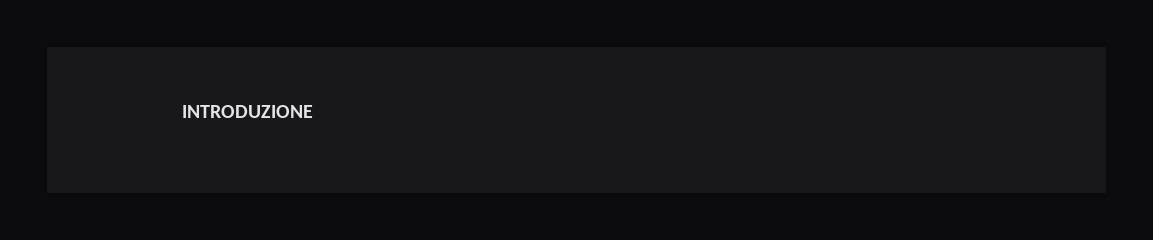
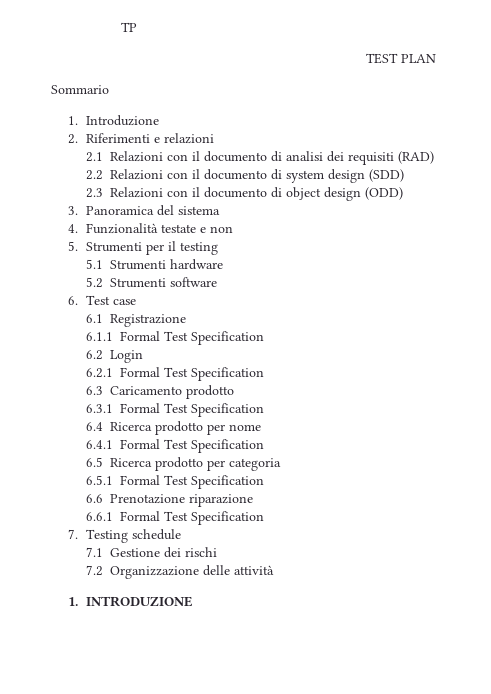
(182, 111) none -> [120,22,137,32] [366,53,436,64] [51,85,109,94] [68,115,159,126] [68,133,214,144] [85,151,434,165] [85,169,404,183] [85,187,403,201] [68,205,220,216] [68,223,233,234] [68,241,218,255] [85,259,223,270] [85,277,217,288] [68,295,136,305] [85,314,186,327] [85,331,264,345] [85,350,143,363] [85,367,264,381] [85,385,234,399] [85,403,264,417] [85,421,261,435] [85,439,264,453] [85,457,281,471] [85,475,264,489] [85,494,253,507] [85,511,264,525] [68,529,181,543] [85,547,217,558] [85,565,274,579] [68,597,79,606] TP // TEST PLAN // Sommario // 1. Introduzione // 2. Riferimenti e relazioni // 2.1 Relazioni con il documento di analisi dei requisiti (RAD) // 2.2 Relazioni con il documento di system design (SDD) // 2.3 Relazioni con il documento di object design (ODD) // 3. Panoramica del sistema // 4. Funzionalità testate e non // 5. Strumenti per il testing // 5.1 Strumenti hardware // 5.2 Strumenti software // 6. Test case // 6.1 Registrazione // 6.1.1 Formal Test Specification // 6.2 Login // 6.2.1 Formal Test Specification // 6.3 Caricamento prodotto // 6.3.1 Formal Test Specification // 6.4 Ricerca prodotto per nome // 6.4.1 Formal Test Specification // 6.5 Ricerca prodotto per categoria // 6.5.1 Formal Test Specification // 6.6 Prenotazione riparazione // 6.6.1 Formal Test Specification // 7. Testing schedule // 7.1 Gestione dei rischi // 7.2 Organizzazione delle attività // 1.

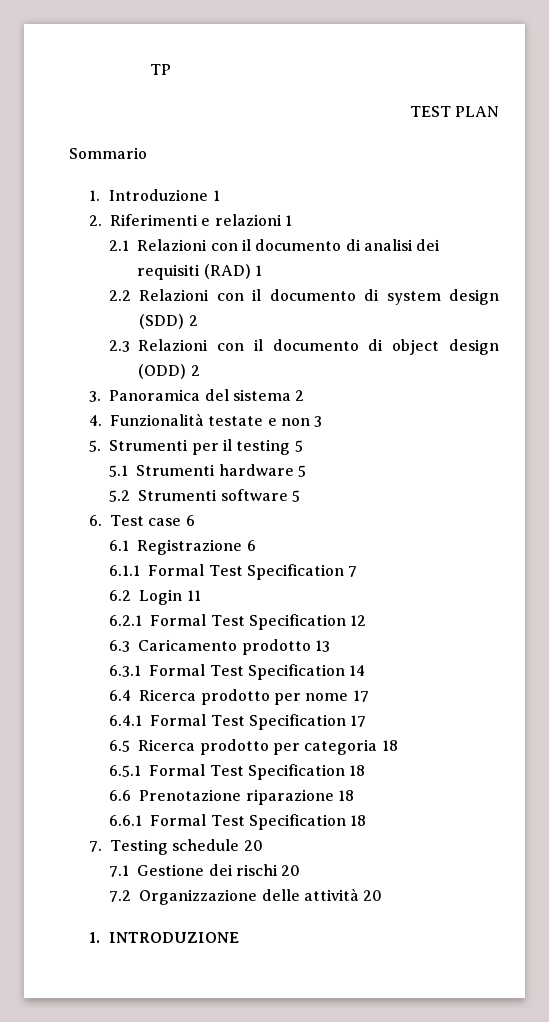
(159, 120) none -> [212,190,220,201] 1
(214, 138) none -> [285,215,293,226] 1
(434, 157) none -> [254,265,262,276] 1
(404, 175) none -> [188,315,198,326] 2
(403, 193) none -> [190,365,200,376] 2
(220, 210) none -> [295,390,305,401] 2
(233, 229) none -> [314,416,323,427] 3
(218, 248) none -> [294,440,303,452] 5
(223, 264) none -> [297,465,306,477] 5
(217, 282) none -> [291,490,300,502] 5
(136, 302) none -> [185,515,195,526] 6
(186, 320) none -> [246,540,256,551] 6
(264, 338) none -> [348,566,358,577] 7
(143, 356) none -> [186,590,201,601] 11
(264, 374) none -> [350,615,367,626] 12
(234, 392) none -> [314,640,330,652] 13
(264, 410) none -> [349,665,366,676] 14
(261, 427) none -> [352,690,369,702] 17
(264, 446) none -> [350,715,367,727] 17
(281, 464) none -> [381,740,398,751] 18
(264, 482) none -> [349,765,366,776] 18
(253, 500) none -> [337,790,354,801] 18
(264, 518) none -> [350,815,367,826] 18
(181, 534) none -> [243,840,263,851] 20
(217, 552) none -> [281,865,301,876] 20
(274, 570) none -> [363,890,383,901] 20

